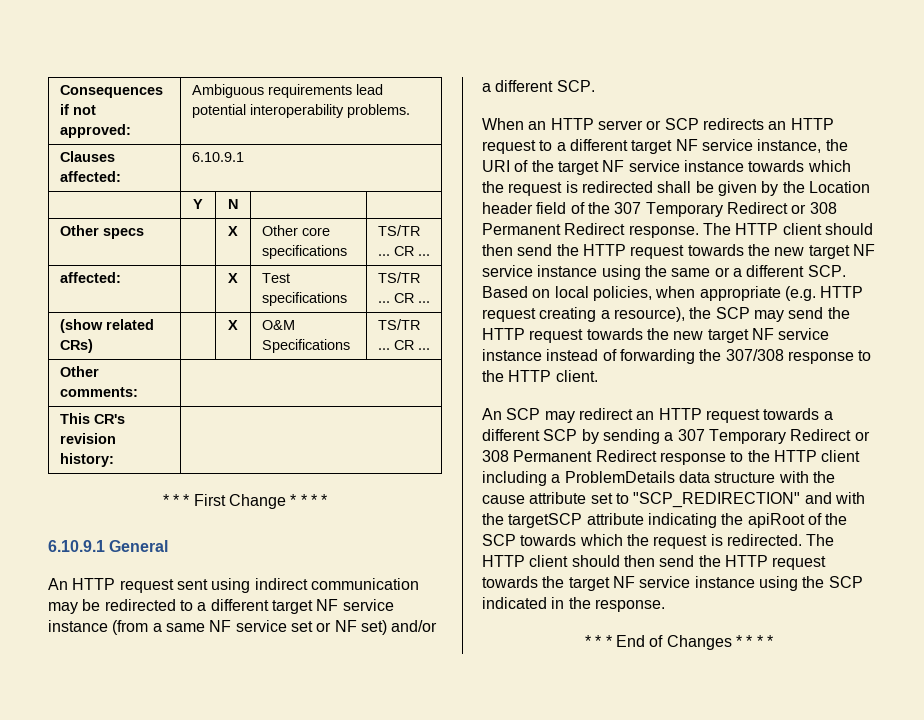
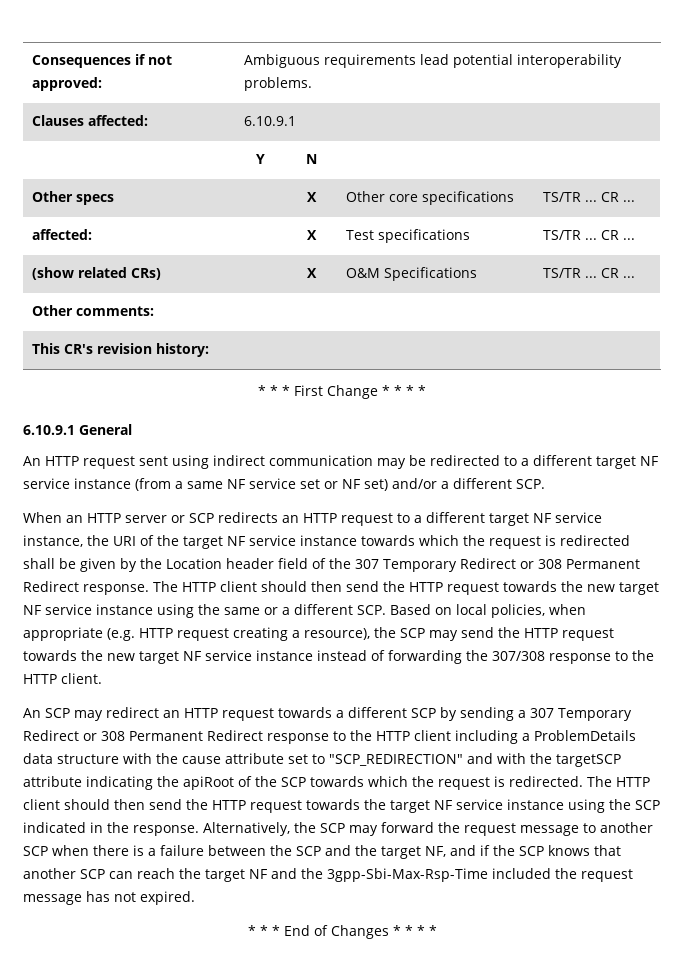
(665, 605) none -> [203,822,653,836] [23,845,621,859] [23,868,633,882] [23,891,195,905] Alternatively, the SCP may forward the request message to another SCP when there is a failure between the SCP and the target NF, and if the SCP knows that another SCP can reach the target NF and the 3gpp-Sbi-Max-Rsp-Time included the request message has not expired.

